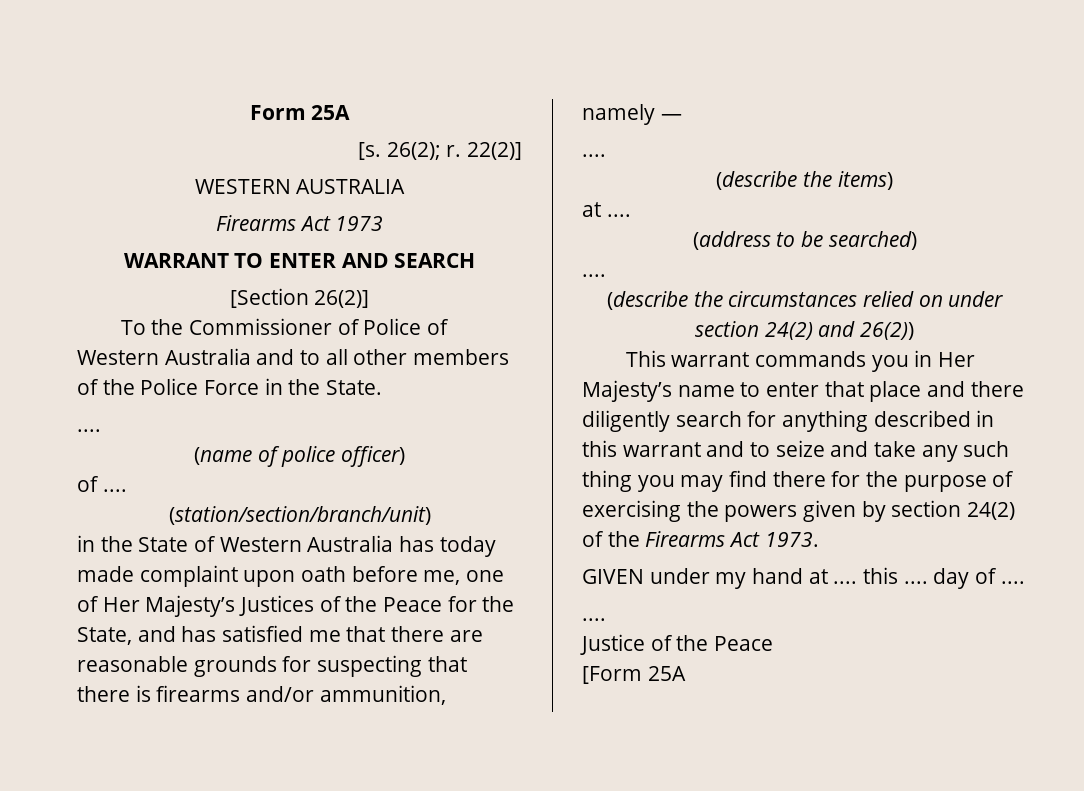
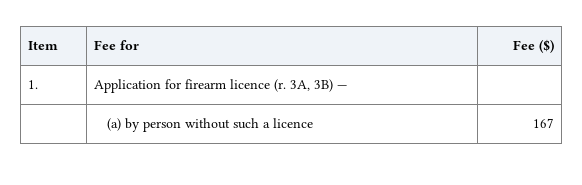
[249,105,351,120] [357,142,522,160] [194,179,406,194] [215,215,384,231] [123,253,476,268] [229,288,370,308] [120,318,449,335] [77,348,510,365] [77,378,383,395] [77,429,101,432] [193,446,406,467] [77,476,127,492] [168,506,431,525] [77,535,496,557] [77,565,505,587] [77,595,515,617] [77,625,483,645] [77,655,467,677] [77,685,446,705] [582,104,682,125] [582,154,606,157] [716,171,893,190] [582,202,631,217] [692,231,917,250] [582,274,606,277] [606,291,1004,310] [694,321,915,340] [625,350,975,372] [582,380,1024,402] [582,410,995,432] [582,440,1010,462] [582,470,1015,492] [582,500,1016,522] [582,531,819,547] [582,567,1025,589] [582,618,606,621] [580,634,774,655] [582,666,686,684] Form 25A // [s. 26(2); r. 22(2)] // WESTERN AUSTRALIA // Firearms Act 1973 // WARRANT TO ENTER AND SEARCH // [Section 26(2)] // To the Commissioner of Police of Western Australia and to all other members of the Police Force in the State. // .... // (name of police officer) // of .... // (station/section/branch/unit) // in the State of Western Australia has today made complaint upon oath before me, one of Her Majesty’s Justices of the Peace for the State, and has satisfied me that there are reasonable grounds for suspecting that there is firearms and/or ammunition, namely — // .... // (describe the items) // at .... // (address to be searched) // .... // (describe the circumstances relied on under section 24(2) and 26(2)) // This warrant commands you in Her Majesty’s name to enter that place and there diligently search for anything described in this warrant and to seize and take any such thing you may find there for the purpose of exercising the powers given by section 24(2) of the Firearms Act 1973. // GIVEN under my hand at .... this .... day of .... // .... // Justice of the Peace // [Form 25A -> [28,41,59,50] [94,40,140,50] [512,39,554,53] [28,80,39,89] [94,79,348,93] [107,118,314,132] [532,118,554,128] Item | Fee for | Fee ($) // 1. | Application for firearm licence (r. 3A, 3B) — | // | (a) by person without such a licence | 167

